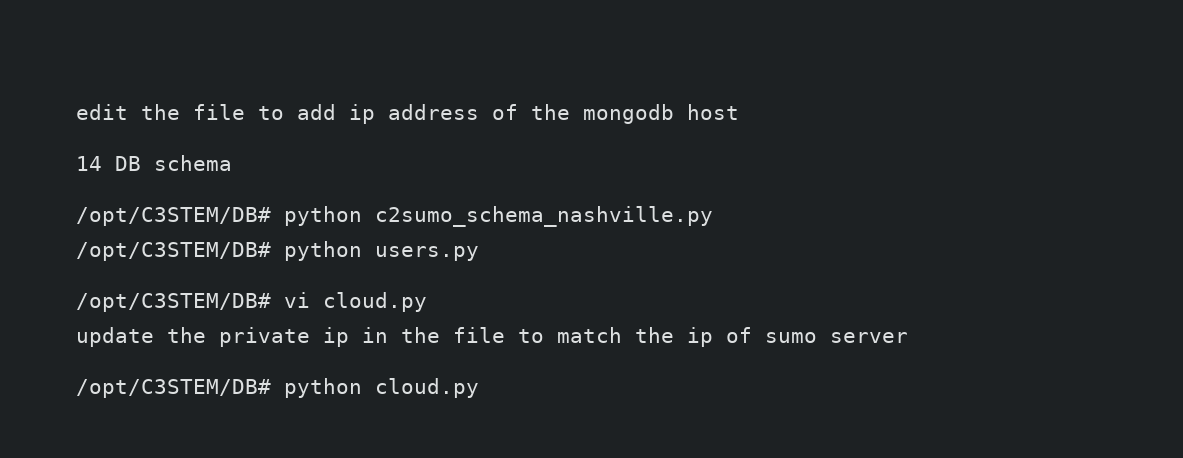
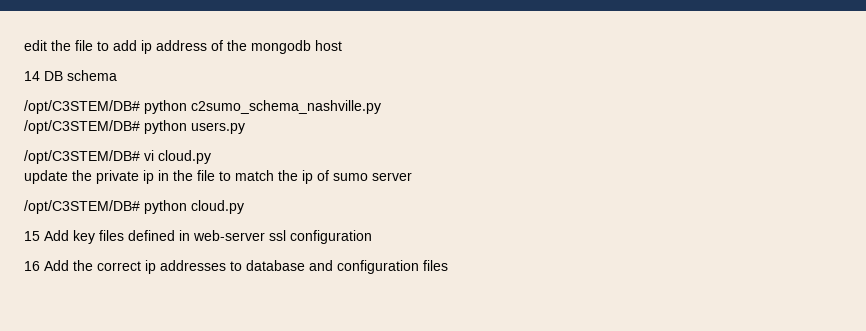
(479, 388) none -> [24,230,372,244] [24,260,448,274] // 15 Add key files defined in web-server ssl configuration // 16 Add the correct ip addresses to database and configuration files

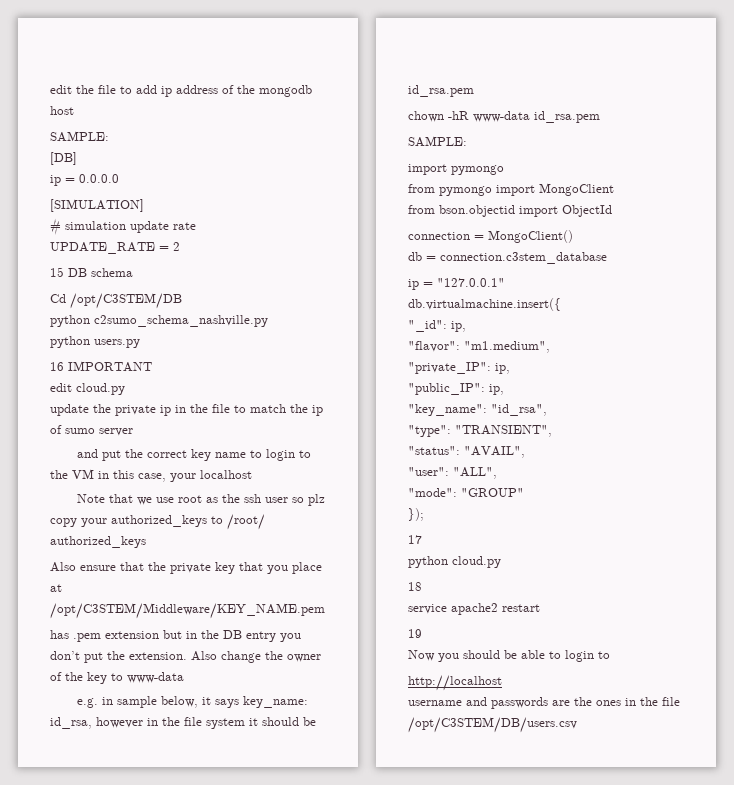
[24,71,40,81] 14 -> [50,131,109,142] [50,152,77,165] [50,174,119,186] [50,199,144,212] [50,218,196,235] [50,242,180,254] [50,267,64,277] SAMPLE: // [DB] // ip = 0.0.0.0 // [SIMULATION] // # simulation update rate // UPDATE_RATE = 2 // 15
[24,100,140,114] /opt/C3STEM/DB# -> [50,293,182,309] Cd /opt/C3STEM/DB //
[24,120,140,134] /opt/C3STEM/DB# -> (268, 321) none
[24,150,154,164] /opt/C3STEM/DB# vi -> [50,361,152,372] [50,383,72,392] 16 IMPORTANT // edit
[24,200,244,214] [24,230,372,244] [24,260,448,274] /opt/C3STEM/DB# python cloud.py // 15 Add key files defined in web-server ssl configuration // 16 Add the correct ip addresses to database and configuration files -> [76,449,311,461] [50,469,252,482] [76,494,325,506] [50,514,265,530] [50,536,146,548] [50,562,322,574] [50,584,62,592] [50,603,325,619] [50,630,301,642] [50,651,321,663] [50,672,184,684] [76,696,308,708] [50,717,316,729] [408,85,474,97] [408,111,600,123] [408,136,467,147] [408,164,504,175] [408,183,614,196] [408,205,612,217] [408,230,573,243] [408,252,607,264] [408,278,505,290] [408,298,561,311] [408,320,466,332] [408,341,550,353] [408,362,510,374] [408,383,504,395] [408,404,547,416] [408,425,552,437] [408,446,525,458] [408,467,497,479] [408,488,524,497] [408,508,424,521] [408,535,422,544] [408,556,501,568] [408,582,422,591] [408,603,540,615] [408,629,422,638] [408,650,610,662] [408,675,502,691] [408,697,680,709] [408,717,577,733] and put the correct key name to login to the VM in this case, your localhost // Note that we use root as the ssh user so plz copy your authorized_keys to /root/ authorized_keys // Also ensure that the private key that you place at /opt/C3STEM/Middleware/KEY_NAME.pem // has .pem extension but in the DB entry you don’t put the extension. Also change the owner of the key to www-data // e.g. in sample below, it says key_name: id_rsa, however in the file system it should be id_rsa.pem // chown -hR www-data id_rsa.pem // SAMPLE: // import pymongo // from pymongo import MongoClient // from bson.objectid import ObjectId // connection = MongoClient() // db = connection.c3stem_database // ip = "127.0.0.1" // db.virtualmachine.insert({ // "_id": ip, // "flavor": "m1.medium", // "private_IP": ip, // "public_IP": ip, // "key_name": "id_rsa", // "type": "TRANSIENT", // "status": "AVAIL", // "user": "ALL", // "mode": "GROUP" // }); // 17 // python cloud.py // 18 // service apache2 restart // 19 // Now you should be able to login to // http://localhost // username and passwords are the ones in the file /opt/C3STEM/DB/users.csv

